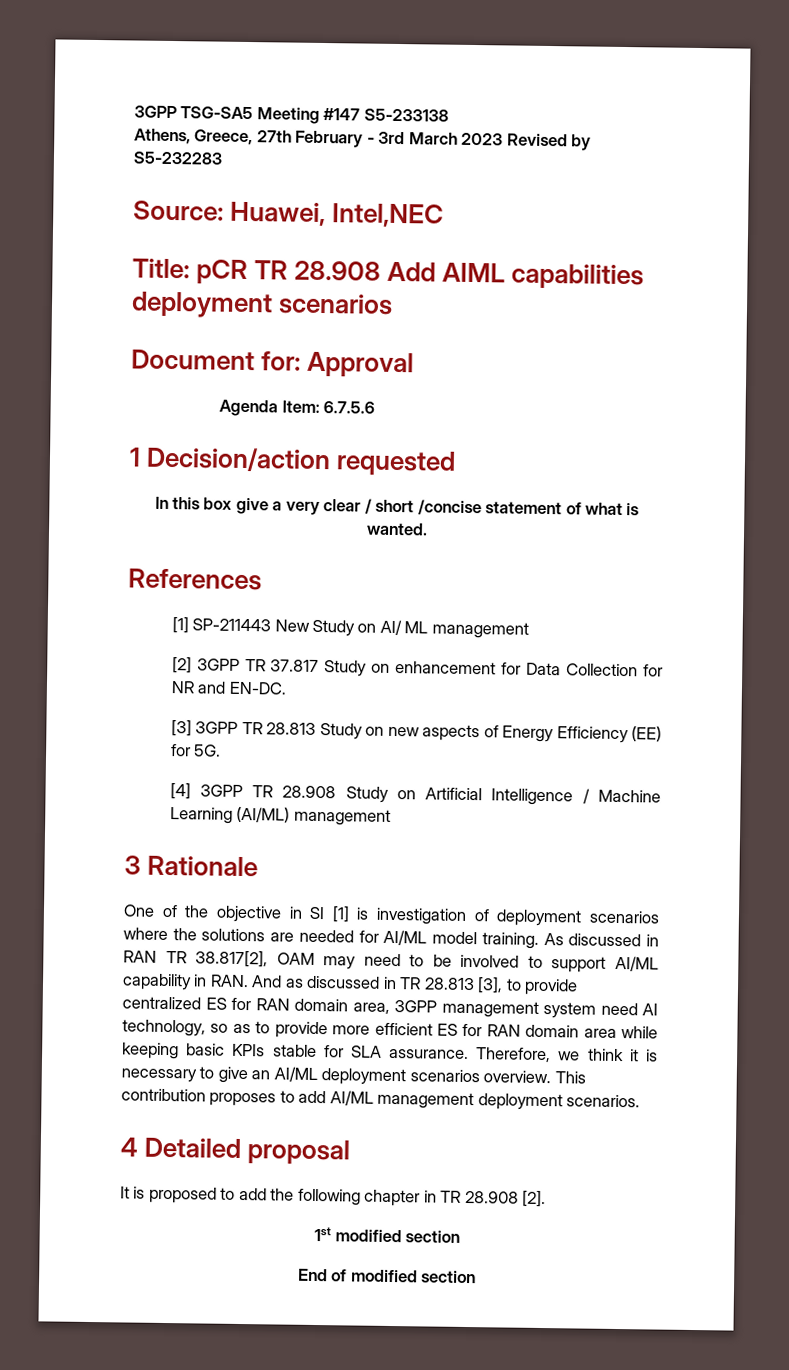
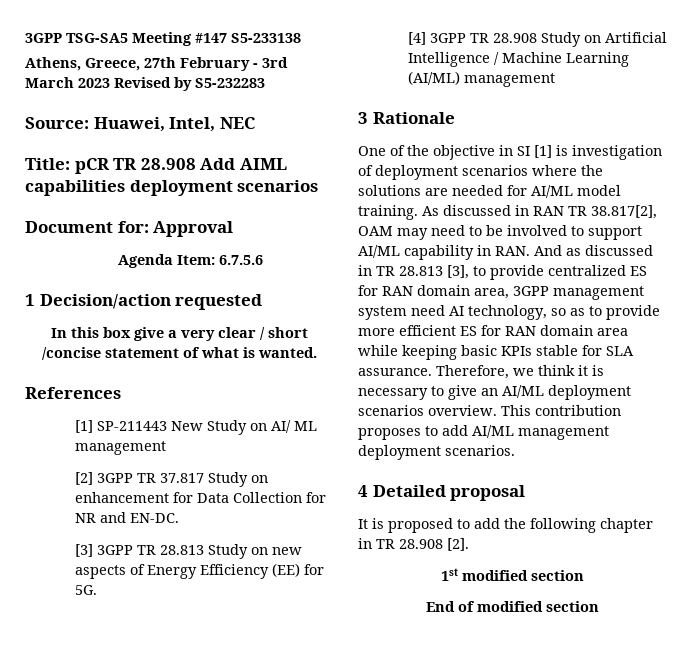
[332,203,445,228] Intel,NEC -> [169,117,255,132] Intel, NEC

